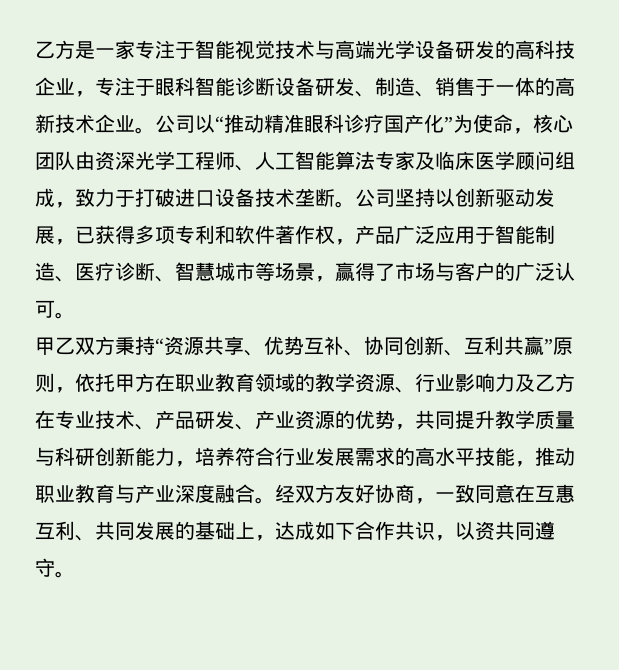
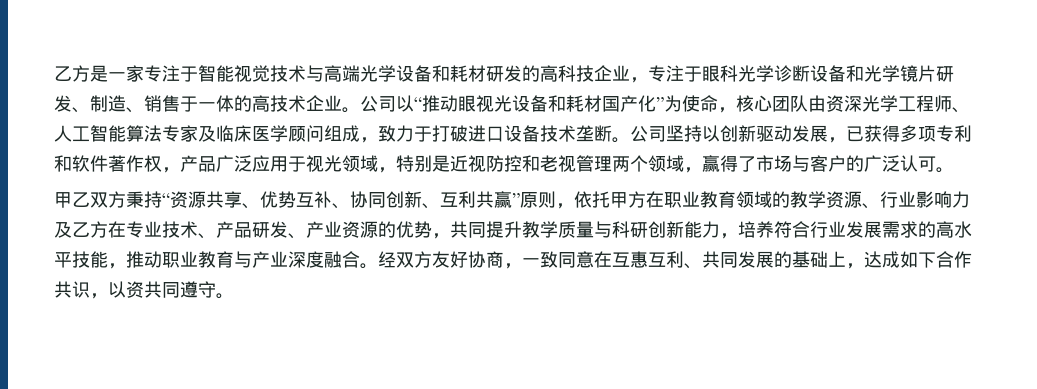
(455, 49) none -> [432,65,486,82] 和耗材
[195,77,235,96] 智能 -> [738,65,774,82] 光学
(315, 86) none -> [846,65,936,82] 和光学镜片
[35,114,55,133] 新 -> (270, 103) none
[264,114,384,133] 精准眼科诊疗 -> [458,95,602,112] 眼视光设备和耗材
[495,225,555,244] [35,262,315,282] 智能制造、医疗诊断、智慧城市等场景 -> [306,155,684,173] 视光领域，特别是近视防控和老视管理两个领域

